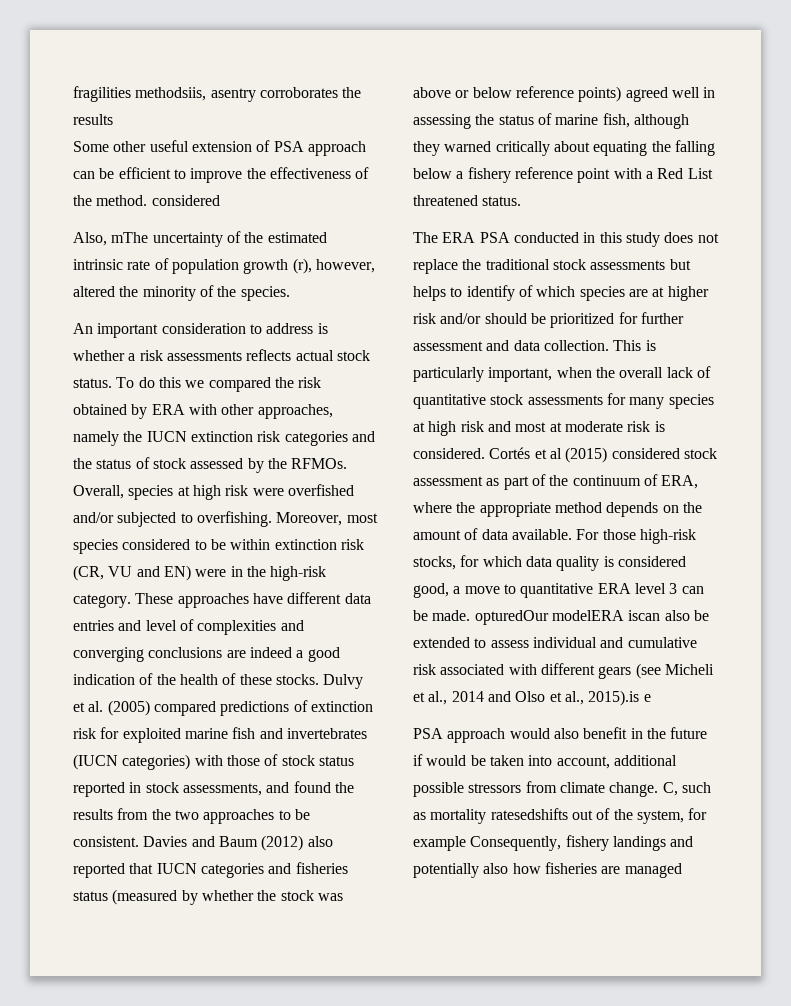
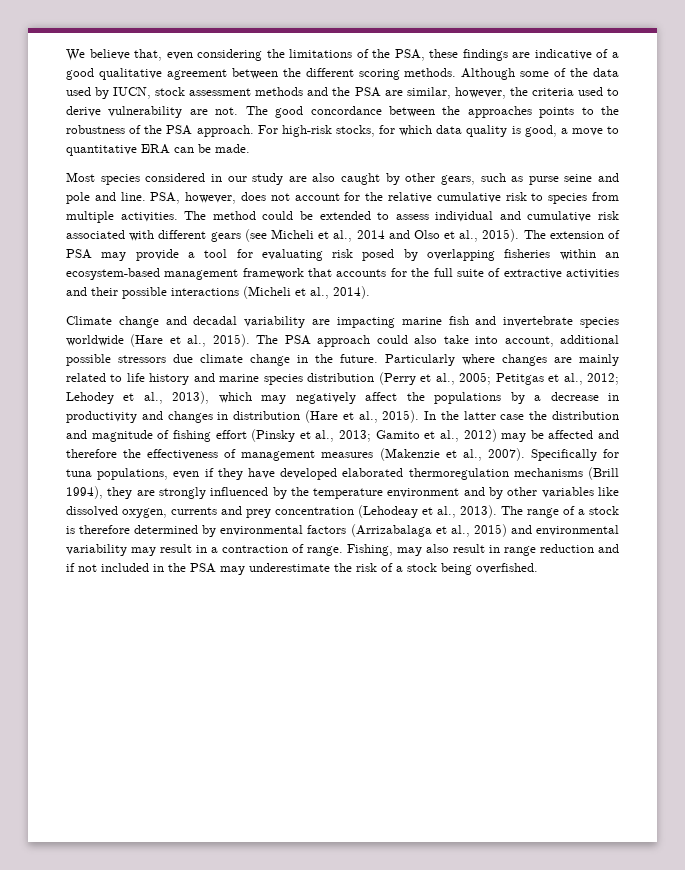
[73,86,362,102] [73,114,113,125] [73,140,366,156] [73,167,370,183] [73,195,220,206] [73,231,327,247] [73,258,375,274] [73,285,290,301] [73,323,328,338] [73,349,370,361] [73,377,322,392] [73,404,333,419] [73,431,375,446] [73,457,348,473] [73,484,354,500] [73,511,378,527] [73,539,364,554] [73,565,327,581] [73,592,371,608] [73,619,304,635] [73,647,340,662] [73,673,364,689] [73,700,373,716] [73,727,367,743] [73,754,354,770] [73,781,354,797] [73,808,310,824] [73,835,333,851] [73,862,348,878] [73,889,343,905] [413,86,716,102] [413,113,689,129] [413,140,715,156] [413,167,713,183] [413,195,522,206] [413,232,719,247] [413,259,691,274] [413,285,709,301] [413,312,684,328] [413,340,656,351] [413,366,711,382] [413,393,714,409] [413,421,665,436] [413,447,717,463] [413,474,699,490] [413,502,702,517] [413,528,636,540] fragilities methodsiis, asentry corroborates the results // Some other useful extension of PSA approach can be efficient to improve the effectiveness of the method. considered // Also, mThe uncertainty of the estimated intrinsic rate of population growth (r), however, altered the minority of the species. // An important consideration to address is whether a risk assessments reflects actual stock status. To do this we compared the risk obtained by ERA with other approaches, namely the IUCN extinction risk categories and the status of stock assessed by the RFMOs. Overall, species at high risk were overfished and/or subjected to overfishing. Moreover, most species considered to be within extinction risk (CR, VU and EN) were in the high-risk category. These approaches have different data entries and level of complexities and converging conclusions are indeed a good indication of the health of these stocks. Dulvy et al. (2005) compared predictions of extinction risk for exploited marine fish and invertebrates (IUCN categories) with those of stock status reported in stock assessments, and found the results from the two approaches to be consistent. Davies and Baum (2012) also reported that IUCN categories and fisheries status (measured by whether the stock was above or below reference points) agreed well in assessing the status of marine fish, although they warned critically about equating the falling below a fishery reference point with a Red List threatened status. // The ERA PSA conducted in this study does not replace the traditional stock assessments but helps to identify of which species are at higher risk and/or should be prioritized for further assessment and data collection. This is particularly important, when the overall lack of quantitative stock assessments for many species at high risk and most at moderate risk is considered. Cortés et al (2015) considered stock assessment as part of the continuum of ERA, where the appropriate method depends on the amount of data available. For those -> [66,49,620,61] [66,68,619,80] [66,87,619,99] [66,106,619,118] [66,125,278,137] We believe that, even considering the limitations of the PSA, these findings are indicative of a good qualitative agreement between the different scoring methods. Although some of the data used by IUCN, stock assessment methods and the PSA are similar, however, the criteria used to derive vulnerability are not. The good concordance between the approaches points to the robustness of the PSA approach. For
[617,556,686,567] considered -> (521, 130) none
[634,583,678,594] level 3 -> (170, 149) none
[474,610,690,625] opturedOur modelERA iscan also -> [66,172,619,185] [66,192,619,204] [66,211,294,223] // Most species considered in our study are also caught by other gears, such as purse seine and pole and line. PSA, however, does not account for the relative cumulative risk to species from multiple activities. The method could
[588,690,651,706] [413,727,708,743] [413,754,524,766] 2015).is e // PSA approach would also benefit in the future if would be taken -> [482,229,620,242] [66,249,620,261] [66,268,620,280] [66,286,370,299] [66,316,619,328] [66,334,469,347] 2015). The extension of PSA may provide a tool for evaluating risk posed by overlapping fisheries within an ecosystem-based management framework that accounts for the full suite of extractive activities and their possible interactions (Micheli et al., 2014). // Climate change and decadal variability are impacting marine fish and invertebrate species worldwide (Hare et al., 2015). The PSA approach could also take
[525,781,711,797] [413,808,708,824] [413,835,694,851] [413,862,682,878] from climate change. C, such as mortality ratesedshifts out of the system, for example Consequently, fishery landings and potentially also how fisheries are managed -> [173,354,619,366] [66,372,619,385] [66,391,619,404] [66,410,619,423] [66,429,619,442] [66,448,619,461] [66,467,619,480] [66,486,620,499] [66,505,619,518] [66,524,619,537] [66,544,619,556] [66,563,538,575] due climate change in the future. Particularly where changes are mainly related to life history and marine species distribution (Perry et al., 2005; Petitgas et al., 2012; Lehodey et al., 2013), which may negatively affect the populations by a decrease in productivity and changes in distribution (Hare et al., 2015). In the latter case the distribution and magnitude of fishing effort (Pinsky et al., 2013; Gamito et al., 2012) may be affected and therefore the effectiveness of management measures (Makenzie et al., 2007). Specifically for tuna populations, even if they have developed elaborated thermoregulation mechanisms (Brill 1994), they are strongly influenced by the temperature environment and by other variables like dissolved oxygen, currents and prey concentration (Lehodeay et al., 2013). The range of a stock is therefore determined by environmental factors (Arrizabalaga et al., 2015) and environmental variability may result in a contraction of range. Fishing, may also result in range reduction and if not included in the PSA may underestimate the risk of a stock being overfished.

